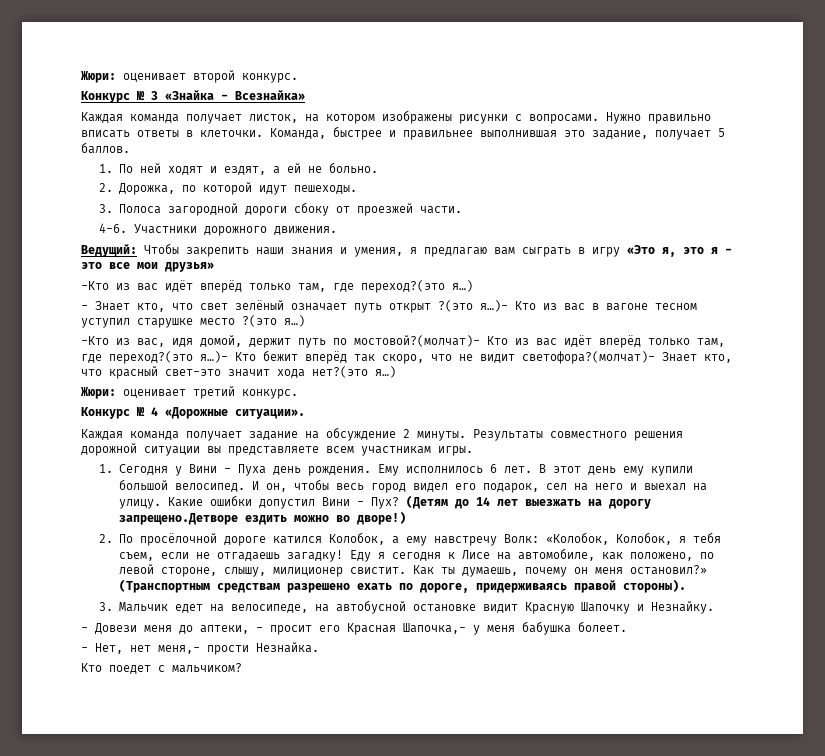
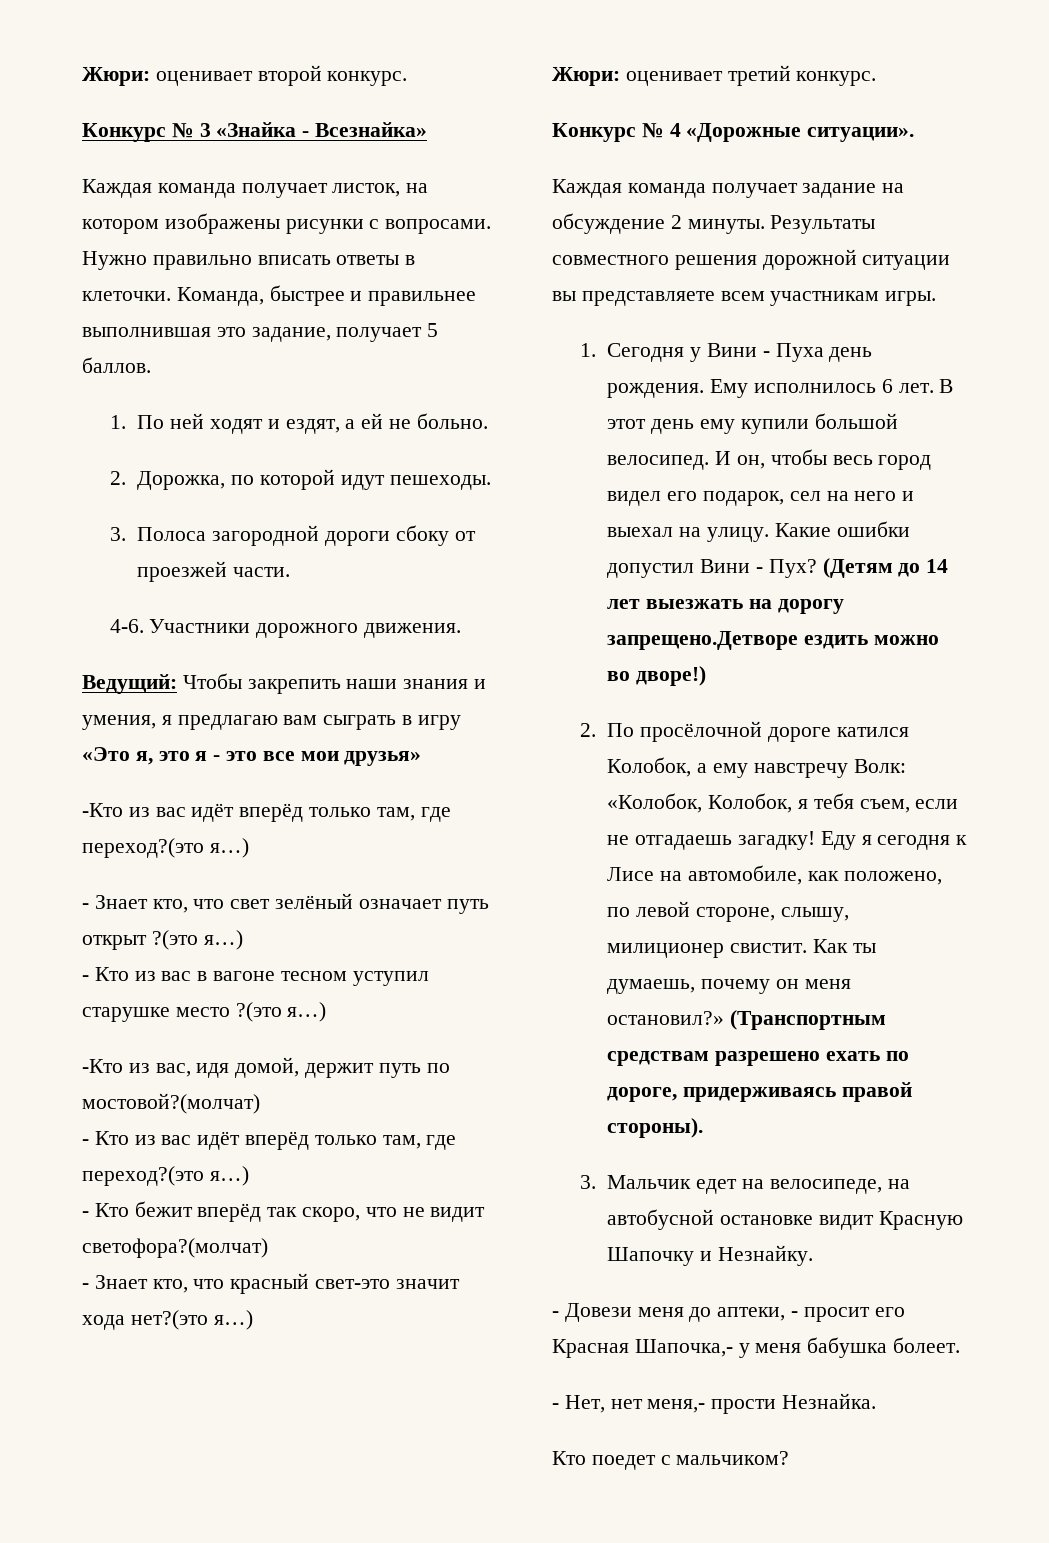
[480,300,508,312] я…)- -> [203,930,243,950] [82,975,89,981] я…) // -
[354,335,480,347] мостовой?(молчат)- -> [82,1093,260,1114] [82,1139,89,1145] мостовой?(молчат) // -
[200,351,228,363] я…)- -> [209,1166,249,1186] [82,1211,89,1217] я…) // -
[522,351,655,364] светофора?(молчат)- -> [82,1238,268,1258] [82,1283,89,1289] светофора?(молчат) // -

